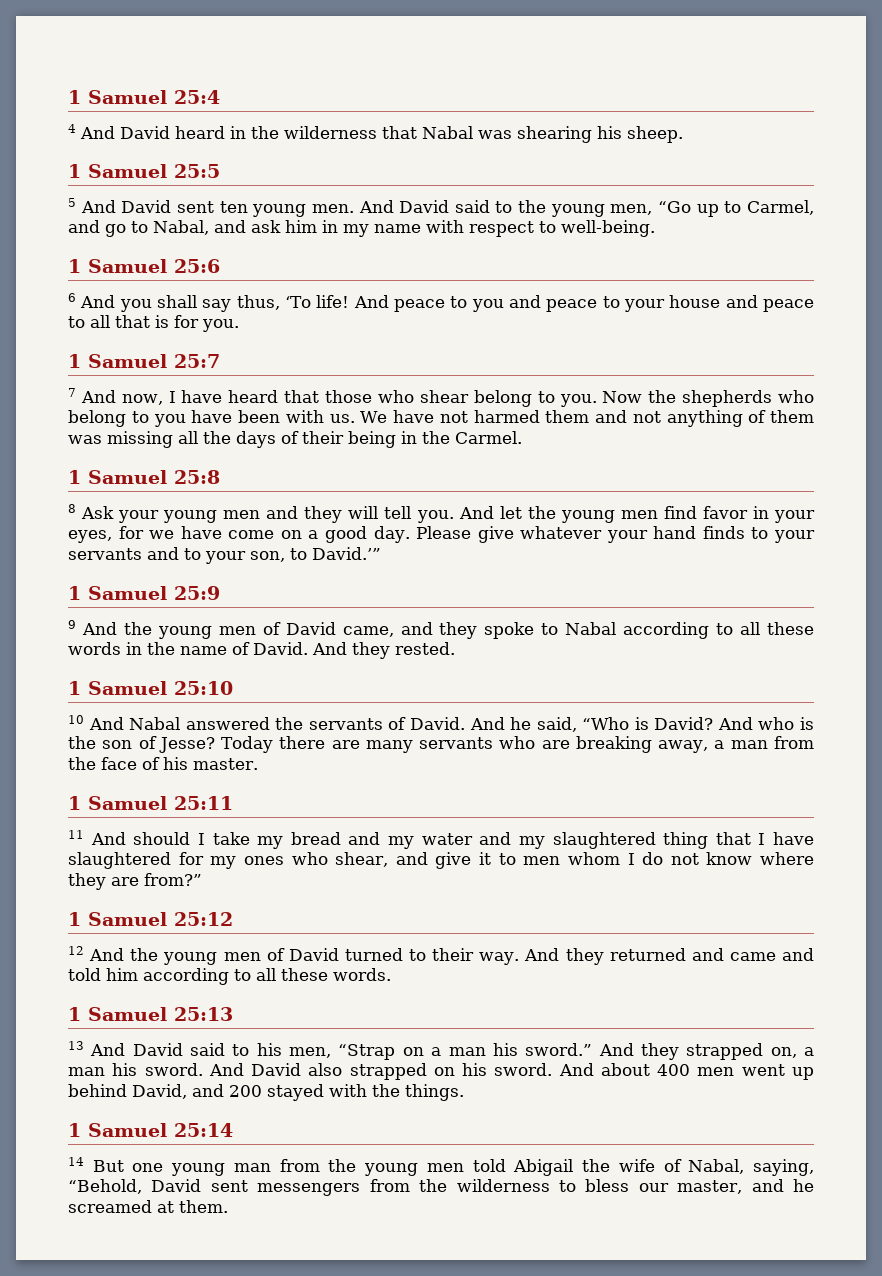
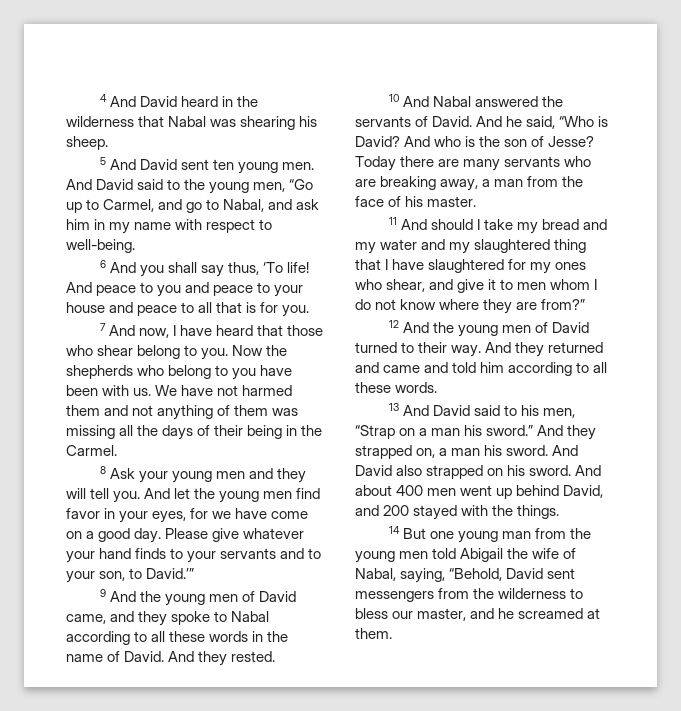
[68,90,220,104] 1 Samuel 25:4 // -> (99, 98) none
[68,164,220,178] // 1 Samuel 25:5 -> (108, 143) none
[68,259,220,273] // 1 Samuel 25:6 -> (135, 246) none
[68,354,220,368] // 1 Samuel 25:7 -> (310, 311) none
[68,470,220,484] // 1 Samuel 25:8 -> (117, 450) none
[68,586,220,600] // 1 Samuel 25:9 -> (195, 573) none
[68,681,233,695] // 1 Samuel 25:10 -> (276, 656) none
[68,796,233,810] // 1 Samuel 25:11 -> (477, 201) none
[68,912,233,926] // 1 Samuel 25:12 -> (586, 304) none
[68,1007,233,1021] // 1 Samuel 25:13 -> (438, 387) none
[68,1123,233,1137] // 1 Samuel 25:14 -> (560, 512) none

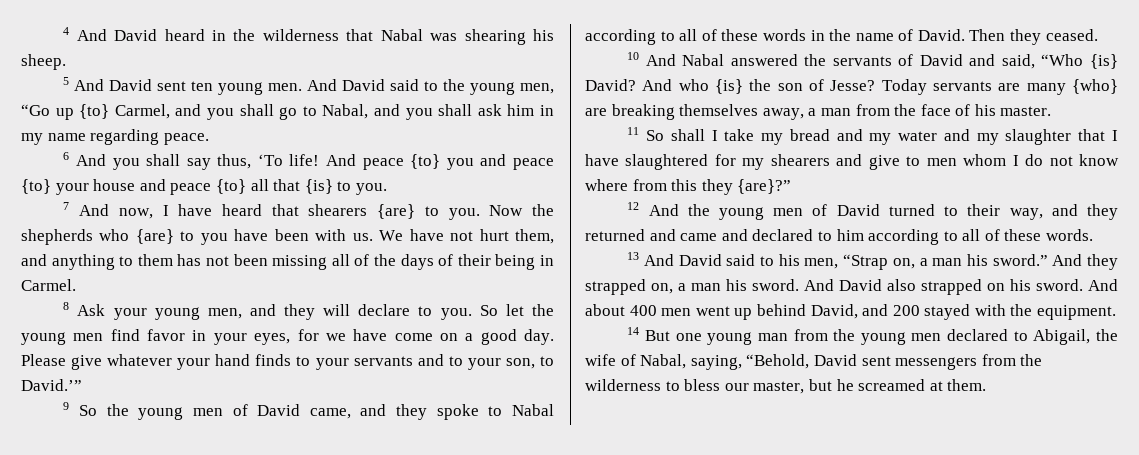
[86,199,100,210] to -> [79,104,110,119] {to}
(183, 204) none -> [206,104,274,120] you shall
(293, 204) none -> [405,104,473,120] you shall
[175,219,273,233] [66,239,135,253] with respect to well-being. -> [90,129,209,145] regarding peace.
[140,282,154,293] to -> [410,154,441,169] {to}
[257,282,271,293] to -> [21,179,51,194] {to}
[181,302,195,313] to -> [215,179,246,194] {to}
[246,302,279,313] is for -> [304,179,352,194] {is} to
[287,325,324,336] [66,345,181,359] those who shear belong -> [308,204,416,219] shearers {are}
[168,365,212,379] belong -> [135,229,174,244] {are}
[242,385,293,396] [66,405,299,420] harmed them and not anything of them was -> [479,229,554,244] [21,254,268,270] hurt them, and anything to them has not been
(134, 430) none -> [354,254,370,266] of
[301,425,323,436] the -> (555, 260) none
[215,471,245,479] men -> [207,308,242,319] men,
[90,488,171,503] tell you. And -> [358,304,498,320] declare to you. So
[109,591,136,602] And -> [78,405,97,416] So
(166, 636) none -> [701,29,717,41] of
[168,651,276,666] And they rested. -> [969,29,1098,45] Then they ceased.
[432,116,523,127] David. And he -> [919,54,996,66] David and
[598,116,609,127] is -> [1090,54,1118,69] {is}
[465,136,476,147] is -> [715,79,743,94] {is}
[400,156,435,167] there -> [933,81,992,91] servants
[504,156,592,167] servants who -> [1072,79,1118,94] {who}
(437, 183) none -> [679,104,759,116] themselves
[400,219,473,230] And should -> [646,129,705,141] So shall
[474,239,587,253] slaughtered thing -> [1005,129,1072,145] slaughter
[555,262,587,270] [355,279,426,292] ones who shear, -> [770,154,830,166] shearers
[488,279,497,290] it -> (900, 162) none
[483,299,586,314] they are from?” -> [632,179,792,195] from this they {are}?”
[451,342,512,357] way. And -> [1009,204,1078,220] way, and
[452,362,477,373] told -> [752,229,832,241] declared to
(608, 367) none -> [984,229,1000,241] of
[399,428,416,436] on -> [892,258,915,269] on,
[517,505,560,519] things. -> [1037,305,1117,320] equipment.
[432,548,504,562] told Abigail -> [947,329,1091,345] declared to Abigail,
[470,608,495,619] and -> [808,379,832,391] but

